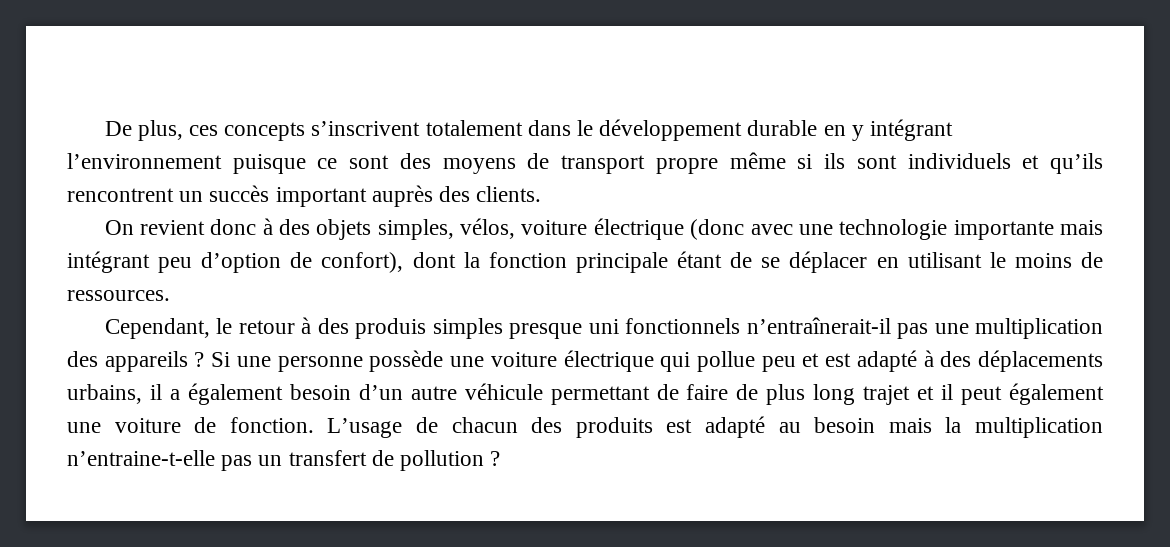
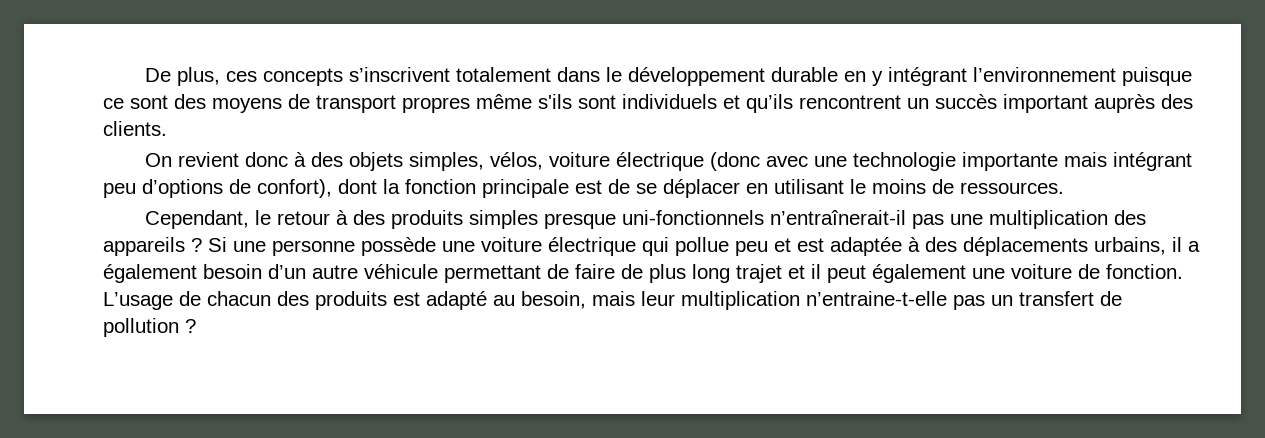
[655,152,846,174] propre même si ils -> [402,94,572,113] propres même s'ils
[201,252,282,273] d’option -> [142,179,223,198] d’options
[677,251,723,268] étant -> [575,180,602,194] est
[355,318,427,339] produis -> [390,210,463,229] produits
[588,318,741,334] uni fonctionnels -> [621,210,764,225] uni-fonctionnels
[856,350,917,372] adapté -> [830,237,902,256] adaptée
[814,417,962,433] besoin mais la -> [521,291,675,309] besoin, mais leur

